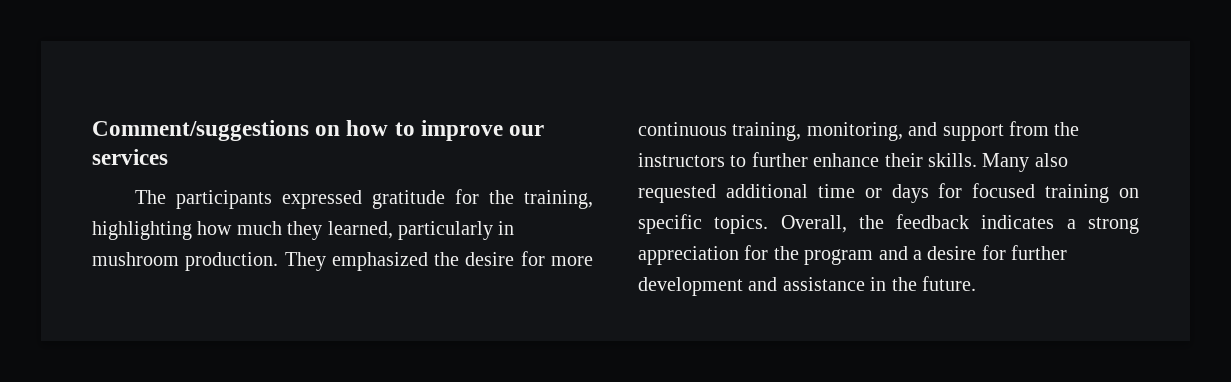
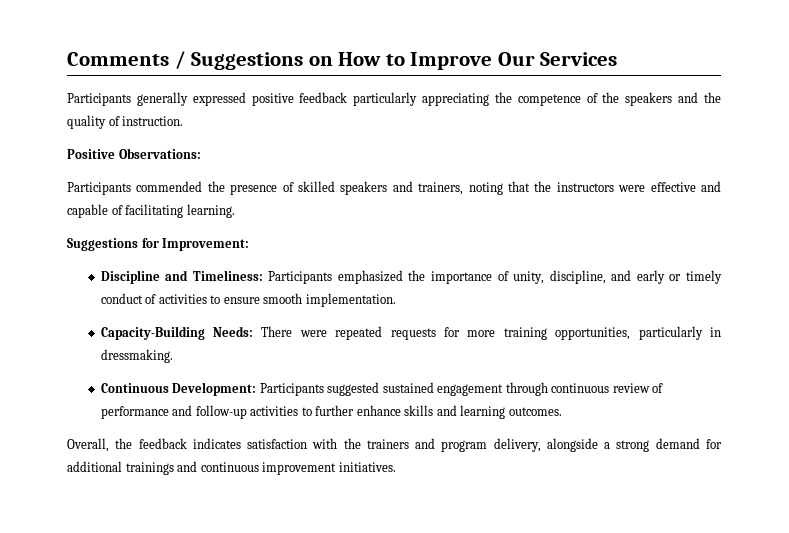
[92,120,545,141] [92,149,168,165] [135,189,593,209] [92,221,515,240] [92,251,593,271] [638,121,1080,141] [638,152,1068,172] [638,183,1139,203] [638,214,1139,234] [638,245,1068,265] [638,276,976,296] Comment/suggestions on how to improve our services // The participants expressed gratitude for the training, highlighting how much they learned, particularly in mushroom production. They emphasized the desire for more continuous training, monitoring, and support from the instructors to further enhance their skills. Many also requested additional time or days for focused training on specific topics. Overall, the feedback indicates a strong appreciation for the program and a desire for further development and assistance in the future. -> [67,51,618,70] [67,92,721,106] [67,115,184,129] [67,148,201,159] [67,181,721,195] [67,204,235,218] [67,238,250,251] [100,270,723,284] [100,293,396,307] [100,326,721,340] [100,349,173,363] [100,382,664,396] [100,405,562,419] [67,438,722,452] [67,461,396,475] Comments / Suggestions on How to Improve Our Services // Participants generally expressed positive feedback particularly appreciating the competence of the speakers and the quality of instruction. // Positive Observations: // Participants commended the presence of skilled speakers and trainers, noting that the instructors were effective and capable of facilitating learning. // Suggestions for Improvement: // Discipline and Timeliness: Participants emphasized the importance of unity, discipline, and early or timely conduct of activities to ensure smooth implementation. // Capacity-Building Needs: There were repeated requests for more training opportunities, particularly in dressmaking. // Continuous Development: Participants suggested sustained engagement through continuous review of performance and follow-up activities to further enhance skills and learning outcomes. // Overall, the feedback indicates satisfaction with the trainers and program delivery, alongside a strong demand for additional trainings and continuous improvement initiatives.

